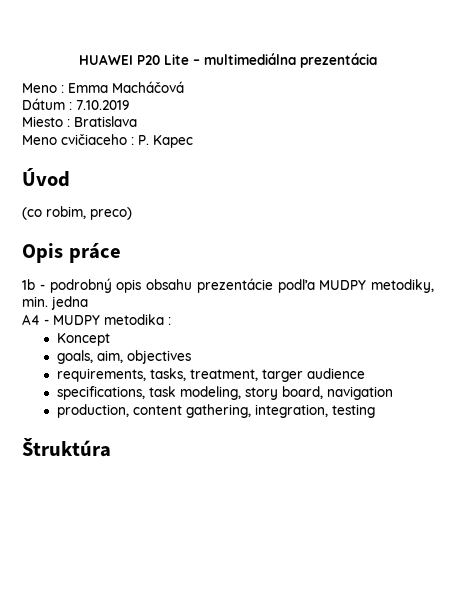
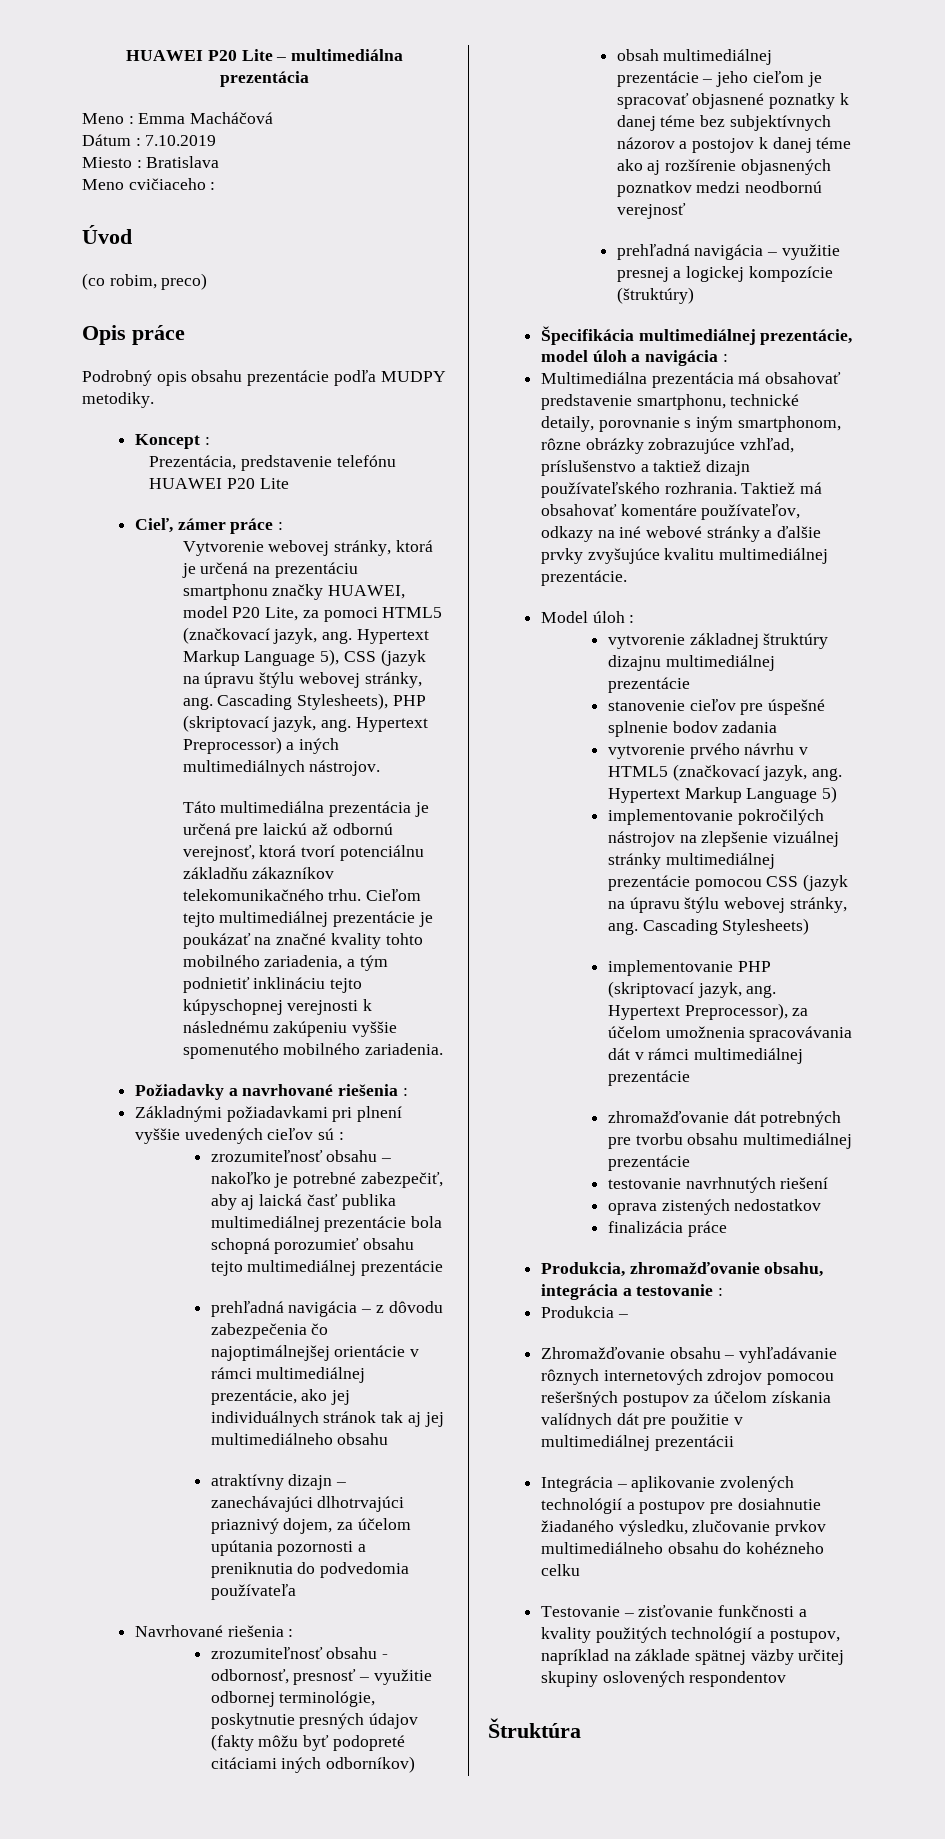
[138,135,193,148] P. Kapec -> (216, 186) none
[22,278,112,293] 1b - podrobný -> [82,370,152,386] Podrobný
[371,279,434,293] [22,296,88,310] [22,314,171,325] [56,333,110,346] [56,350,191,364] [56,368,365,382] [56,386,393,400] [56,404,375,418] metodiky, min. jedna // A4 - MUDPY metodika : // Koncept // goals, aim, objectives // requirements, tasks, treatment, targer audience // specifications, task modeling, story board, navigation // production, content gathering, integration, testing -> [82,392,154,408] [134,434,210,449] [149,455,396,471] [149,478,289,489] [134,518,283,534] [182,540,433,556] [181,562,358,578] [182,584,406,600] [182,606,443,622] [182,627,429,644] [182,649,426,666] [182,672,422,688] [182,693,426,710] [182,715,428,732] [182,737,340,754] [182,760,381,776] [182,801,429,817] [182,823,393,839] [182,845,424,861] [182,867,335,879] [182,889,422,901] [182,911,433,927] [182,933,423,949] [182,955,388,971] [182,977,363,993] [182,999,373,1015] [182,1021,398,1037] [182,1043,444,1059] [134,1084,408,1100] [134,1106,402,1122] [134,1128,344,1144] [210,1150,392,1162] [210,1172,443,1188] [210,1194,396,1210] [210,1216,443,1232] [210,1238,415,1254] [210,1260,444,1276] [210,1301,443,1317] [210,1323,329,1339] [210,1345,420,1361] [210,1367,366,1383] [210,1389,351,1405] [210,1411,444,1427] [210,1433,389,1445] [210,1474,347,1490] [210,1496,405,1512] [210,1518,411,1534] [210,1540,367,1556] [210,1562,410,1578] [210,1584,296,1600] [134,1625,294,1637] [210,1647,389,1659] [210,1669,432,1685] [210,1691,376,1707] [210,1713,419,1729] [210,1734,405,1751] [210,1756,416,1773] [616,49,773,65] [616,71,822,87] [616,93,849,109] [616,115,831,131] [616,137,852,153] [616,159,831,175] [616,181,823,197] [616,203,686,219] [616,244,840,260] [616,266,833,282] [616,287,694,304] [540,326,853,345] [540,350,728,366] [540,372,841,388] [540,394,800,410] [540,416,841,432] [540,438,794,454] [540,460,750,476] [540,482,822,498] [540,504,801,520] [540,526,822,542] [540,548,828,564] [540,570,627,586] [540,611,635,623] [607,633,829,649] [607,655,775,671] [607,677,690,693] [607,699,826,715] [607,721,778,737] [607,743,809,759] [607,764,843,781] [607,786,838,803] [607,809,824,825] [607,831,840,847] [607,853,775,869] [607,874,849,891] [607,897,847,913] [607,918,810,935] [607,960,771,976] [607,981,777,998] [607,1003,809,1020] [607,1026,853,1042] [607,1048,804,1064] [607,1070,690,1086] [607,1111,842,1127] [607,1133,853,1149] [607,1155,690,1171] [607,1177,829,1193] [607,1199,822,1215] [607,1221,727,1237] [540,1262,824,1277] [540,1284,723,1300] [540,1306,628,1318] [540,1347,837,1363] [540,1369,834,1385] [540,1391,831,1407] [540,1413,743,1429] [540,1435,734,1451] [540,1476,794,1492] [540,1498,821,1514] [540,1520,826,1536] [540,1542,824,1554] [540,1564,580,1576] [540,1605,807,1617] [540,1627,840,1643] [540,1649,845,1665] [540,1671,787,1687] metodiky. // Koncept : // Prezentácia, predstavenie telefónu HUAWEI P20 Lite // Cieľ, zámer práce : // Vytvorenie webovej stránky, ktorá je určená na prezentáciu smartphonu značky HUAWEI, model P20 Lite, za pomoci HTML5 (značkovací jazyk, ang. Hypertext Markup Language 5), CSS (jazyk na úpravu štýlu webovej stránky, ang. Cascading Stylesheets), PHP (skriptovací jazyk, ang. Hypertext Preprocessor) a iných multimediálnych nástrojov. // Táto multimediálna prezentácia je určená pre laickú až odbornú verejnosť, ktorá tvorí potenciálnu základňu zákazníkov telekomunikačného trhu. Cieľom tejto multimediálnej prezentácie je poukázať na značné kvality tohto mobilného zariadenia, a tým podnietiť inklináciu tejto kúpyschopnej verejnosti k následnému zakúpeniu vyššie spomenutého mobilného zariadenia. // Požiadavky a navrhované riešenia : // Základnými požiadavkami pri plnení vyššie uvedených cieľov sú : // zrozumiteľnosť obsahu – nakoľko je potrebné zabezpečiť, aby aj laická časť publika multimediálnej prezentácie bola schopná porozumieť obsahu tejto multimediálnej prezentácie // prehľadná navigácia – z dôvodu zabezpečenia čo najoptimálnejšej orientácie v rámci multimediálnej prezentácie, ako jej individuálnych stránok tak aj jej multimediálneho obsahu // atraktívny dizajn – zanechávajúci dlhotrvajúci priaznivý dojem, za účelom upútania pozornosti a preniknutia do podvedomia používateľa // Navrhované riešenia : // zrozumiteľnosť obsahu - odbornosť, presnosť – využitie odbornej terminológie, poskytnutie presných údajov (fakty môžu byť podopreté citáciami iných odborníkov) // obsah multimediálnej prezentácie – jeho cieľom je spracovať objasnené poznatky k danej téme bez subjektívnych názorov a postojov k danej téme ako aj rozšírenie objasnených poznatkov medzi neodbornú verejnosť // prehľadná navigácia – využitie presnej a logickej kompozície (štruktúry) // Špecifikácia multimediálnej prezentácie, model úloh a navigácia : // Multimediálna prezentácia má obsahovať predstavenie smartphonu, technické detaily, porovnanie s iným smartphonom, rôzne obrázky zobrazujúce vzhľad, príslušenstvo a taktiež dizajn používateľského rozhrania. Taktiež má obsahovať komentáre používateľov, odkazy na iné webové stránky a ďalšie prvky zvyšujúce kvalitu multimediálnej prezentácie. // Model úloh : // vytvorenie základnej štruktúry dizajnu multimediálnej prezentácie // stanovenie cieľov pre úspešné splnenie bodov zadania // vytvorenie prvého návrhu v HTML5 (značkovací jazyk, ang. Hypertext Markup Language 5) // implementovanie pokročilých nástrojov na zlepšenie vizuálnej stránky multimediálnej prezentácie pomocou CSS (jazyk na úpravu štýlu webovej stránky, ang. Cascading Stylesheets) // implementovanie PHP (skriptovací jazyk, ang. Hypertext Preprocessor), za účelom umožnenia spracovávania dát v rámci multimediálnej prezentácie // zhromažďovanie dát potrebných pre tvorbu obsahu multimediálnej prezentácie // testovanie navrhnutých riešení // oprava zistených nedostatkov // finalizácia práce // Produkcia, zhromažďovanie obsahu, integrácia a testovanie : // Produkcia – // Zhromažďovanie obsahu – vyhľadávanie rôznych internetových zdrojov pomocou rešeršných postupov za účelom získania valídnych dát pre použitie v multimediálnej prezentácii // Integrácia – aplikovanie zvolených technológií a postupov pre dosiahnutie žiadaného výsledku, zlučovanie prvkov multimediálneho obsahu do kohézneho celku // Testovanie – zisťovanie funkčnosti a kvality použitých technológií a postupov, napríklad na základe spätnej väzby určitej skupiny oslovených respondentov

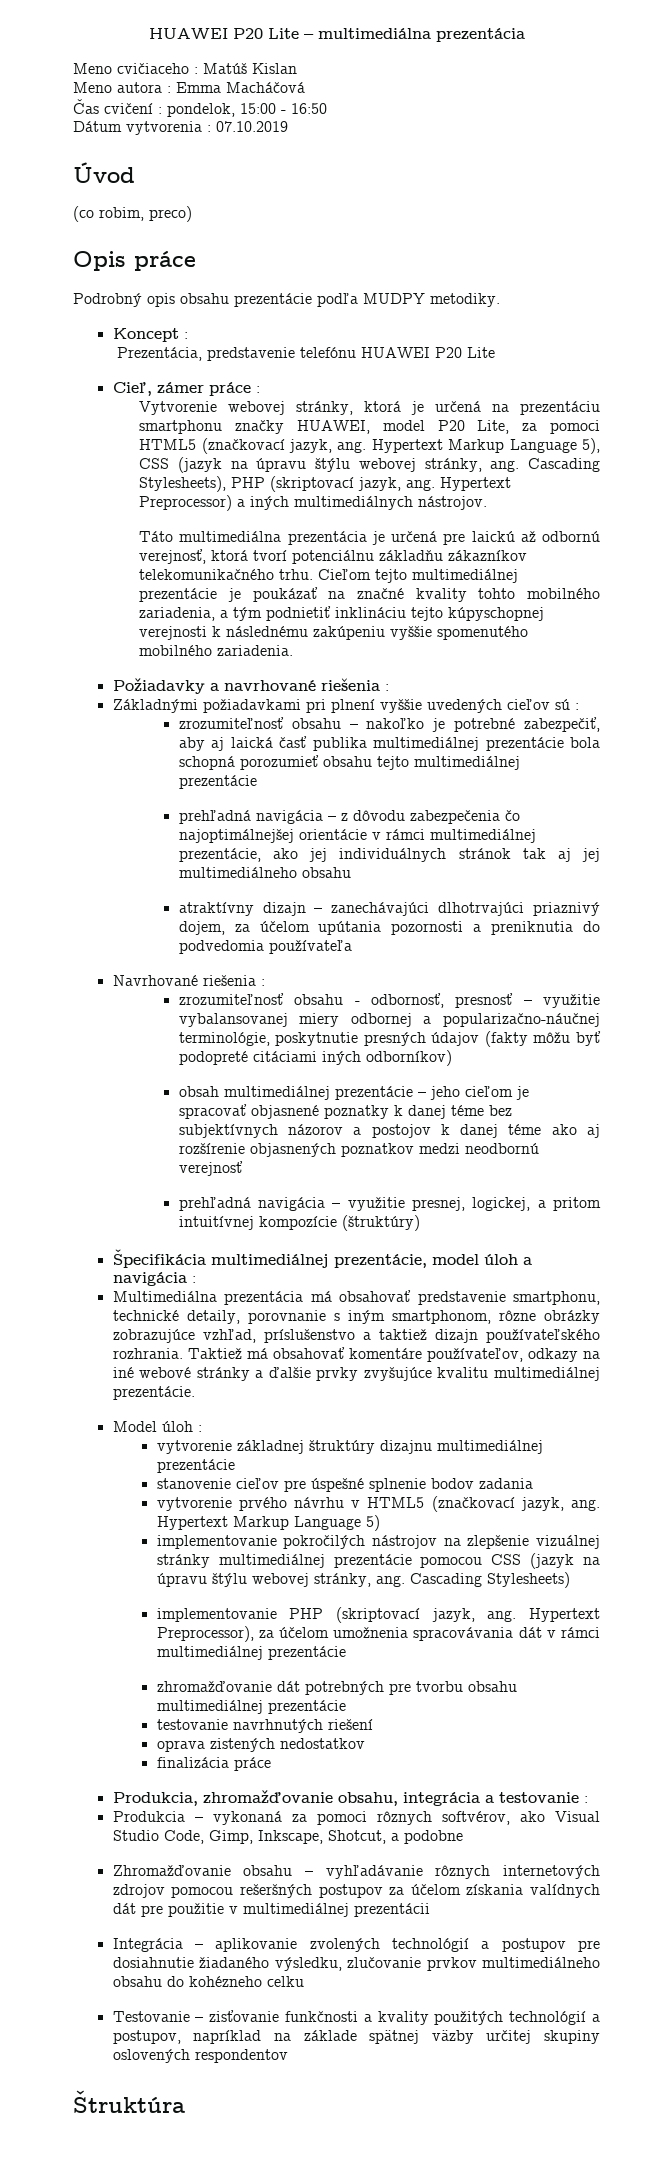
[128,112,274,124] [82,134,217,146] [82,156,220,168] [82,178,216,190] : Emma Macháčová // Dátum : 7.10.2019 // Miesto : Bratislava // Meno cvičiaceho : -> [117,63,297,74] [73,82,305,93] [73,99,327,117] [73,121,288,135] cvičiaceho : Matúš Kislan // Meno autora : Emma Macháčová // Čas cvičení : pondelok, 15:00 - 16:50 // Dátum vytvorenia : 07.10.2019
[210,1691,275,1707] odbornej -> [178,1013,600,1027] vybalansovanej miery odbornej a popularizačno-náučnej
[616,266,745,282] presnej a logickej -> [412,1197,601,1211] [178,1216,254,1230] presnej, logickej, a pritom intuitívnej
(628, 1316) none -> [212,1811,600,1825] [112,1830,463,1844] vykonaná za pomoci rôznych softvérov, ako Visual Studio Code, Gimp, Inkscape, Shotcut, a podobne

